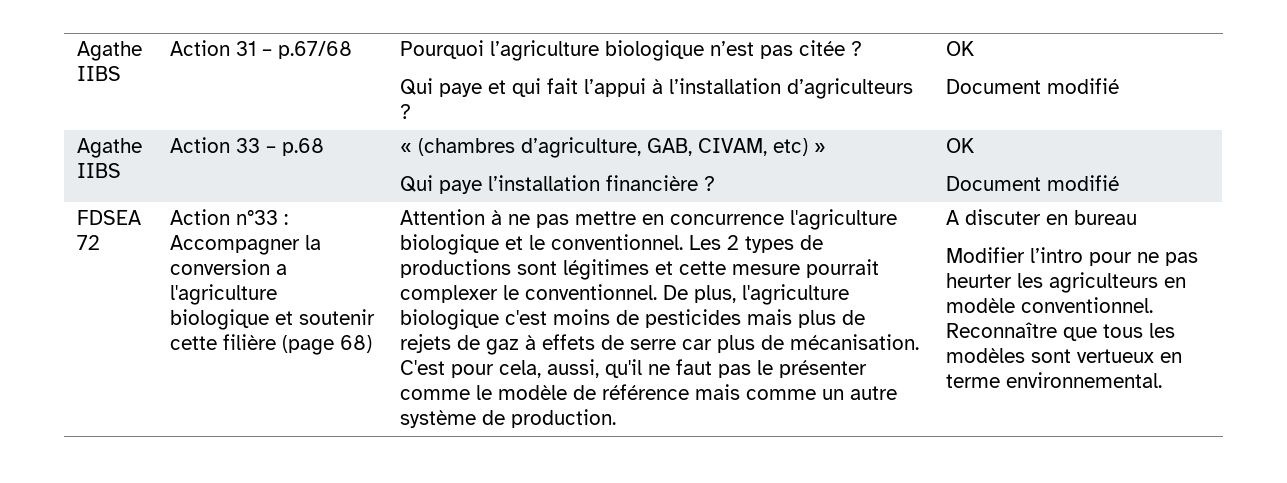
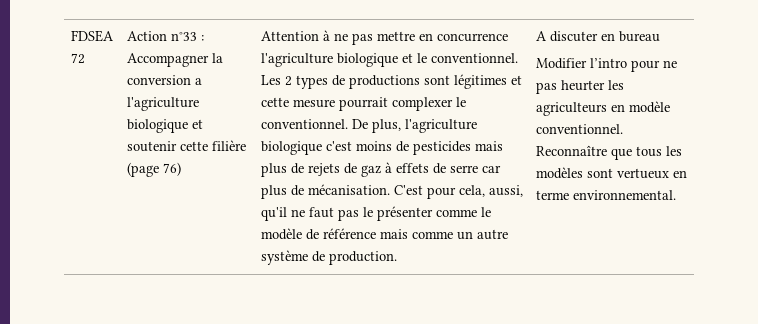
[76,41,142,61] [76,66,121,81] [169,40,352,59] [399,40,862,61] [399,78,913,99] [399,104,411,119] [945,41,974,56] [945,78,1119,94] [76,138,142,158] [76,163,121,178] [169,137,324,156] [399,137,826,158] [399,175,715,194] [945,138,974,153] [945,175,1119,191] Agathe IIBS | Action 31 – p.67/68 | Pourquoi l’agriculture biologique n’est pas citée ? // Qui paye et qui fait l’appui à l’installation d’agriculteurs ? | OK // Document modifié // Agathe IIBS | Action 33 – p.68 | « (chambres d’agriculture, GAB, CIVAM, etc) » // Qui paye l’installation financière ? | OK // Document modifié // -> (70, 36) none
[339,335,372,353] 68) -> [162,162,181,176] 76)

